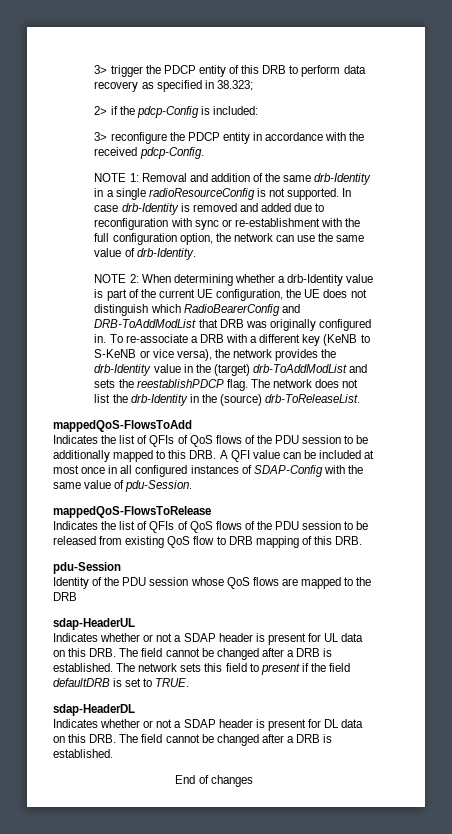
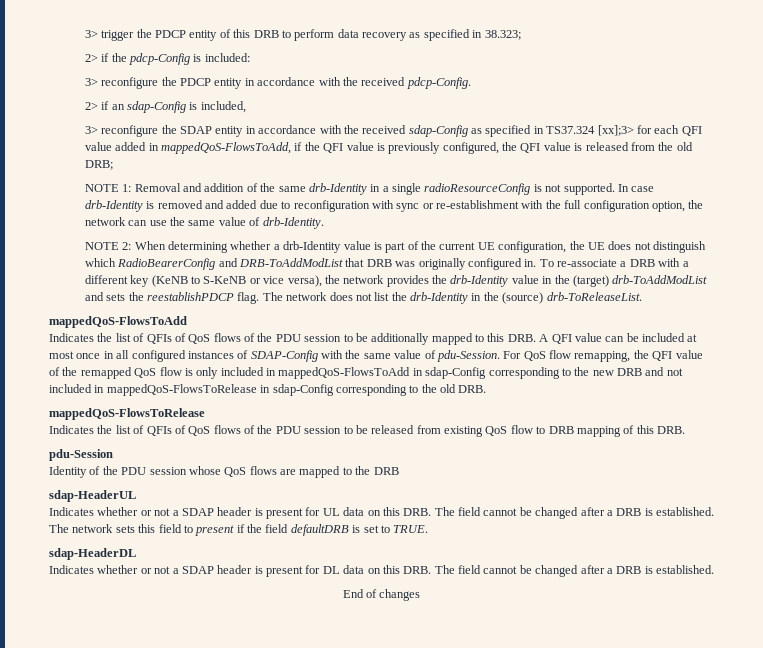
(204, 153) none -> [84,101,246,113] [84,125,702,137] [84,142,693,154] [84,160,113,170] // 2> if an sdap-Config is included, // 3> reconfigure the SDAP entity in accordance with the received sdap-Config as specified in TS37.324 [xx];3> for each QFI value added in mappedQoS-FlowsToAdd, if the QFI value is previously configured, the QFI value is released from the old DRB;
(193, 486) none -> [503,350,703,362] [49,367,683,379] [49,384,487,396] For QoS flow remapping, the QFI value of the remapped QoS flow is only included in mappedQoS-FlowsToAdd in sdap-Config corresponding to the new DRB and not included in mappedQoS-FlowsToRelease in sdap-Config corresponding to the old DRB.

